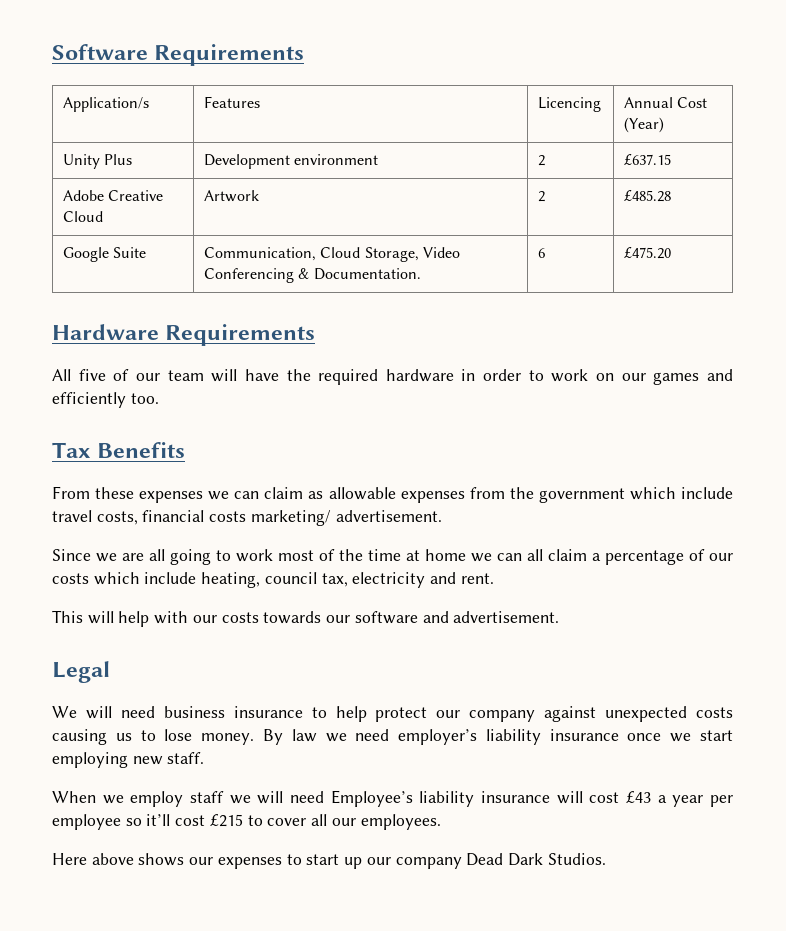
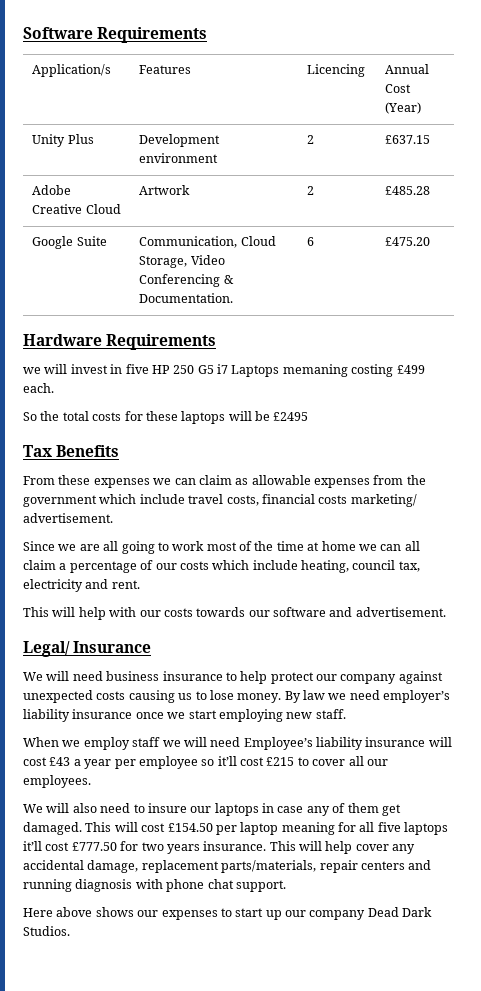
[52,369,733,385] [52,392,159,408] All five of our team will have the required hardware in order to work on our games and efficiently too. -> [23,364,425,377] [23,383,54,393] [23,411,309,424] we will invest in five HP 250 G5 i7 Laptops memaning costing £499 each. // So the total costs for these laptops will be £2495
[52,661,110,683] Legal -> [23,641,152,657] Legal/ Insurance
(441, 822) none -> [23,803,401,816] [23,822,449,835] [23,841,416,854] [23,860,432,873] [23,879,286,892] // We will also need to insure our laptops in case any of them get damaged. This will cost £154.50 per laptop meaning for all five laptops it’ll cost £777.50 for two years insurance. This will help cover any accidental damage, replacement parts/materials, repair centers and running diagnosis with phone chat support.

